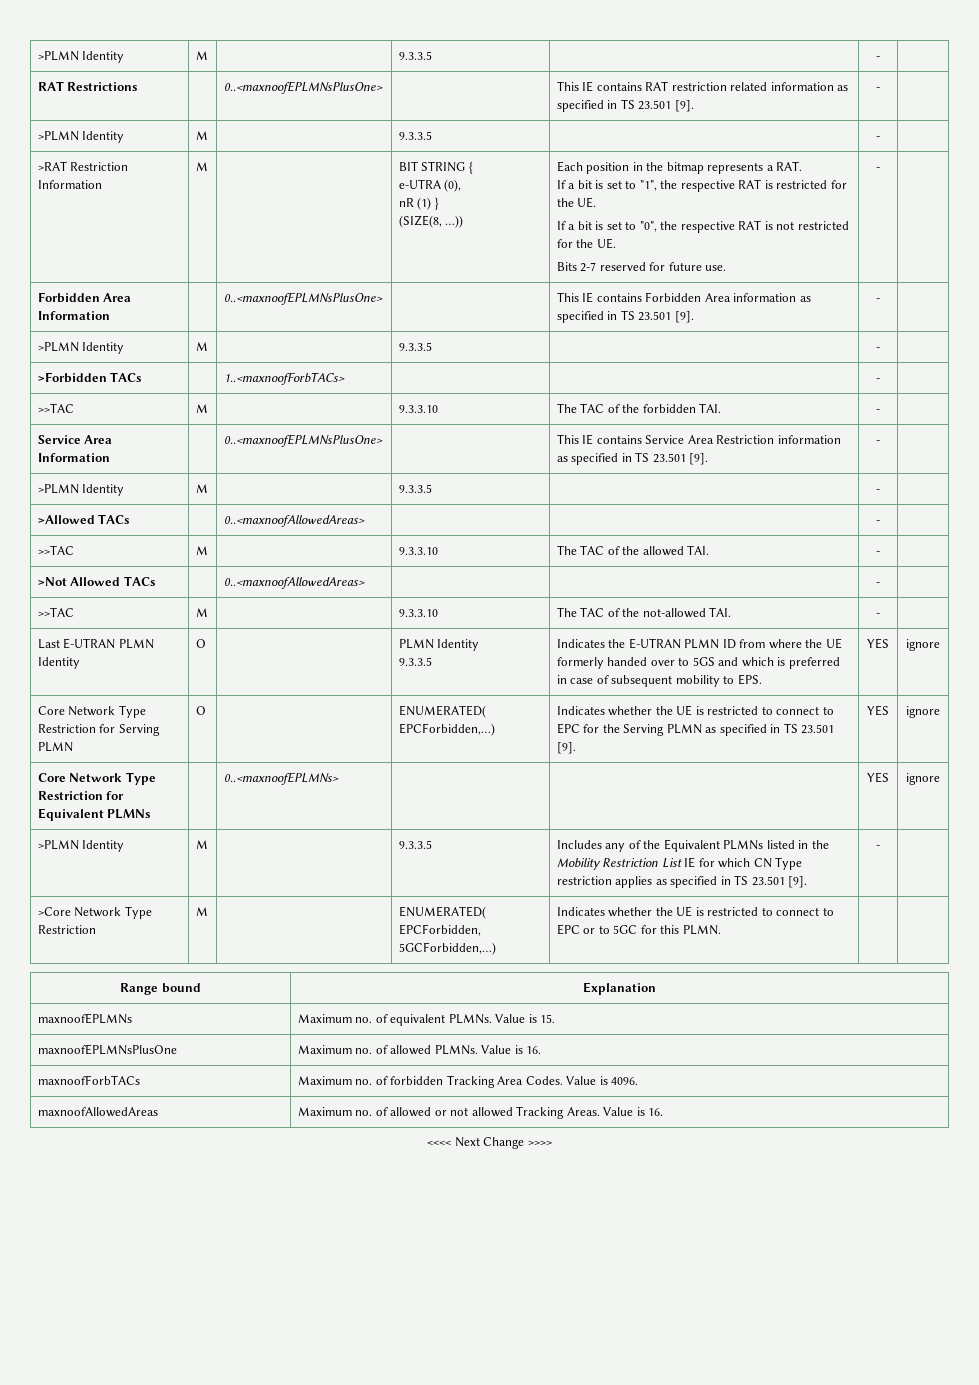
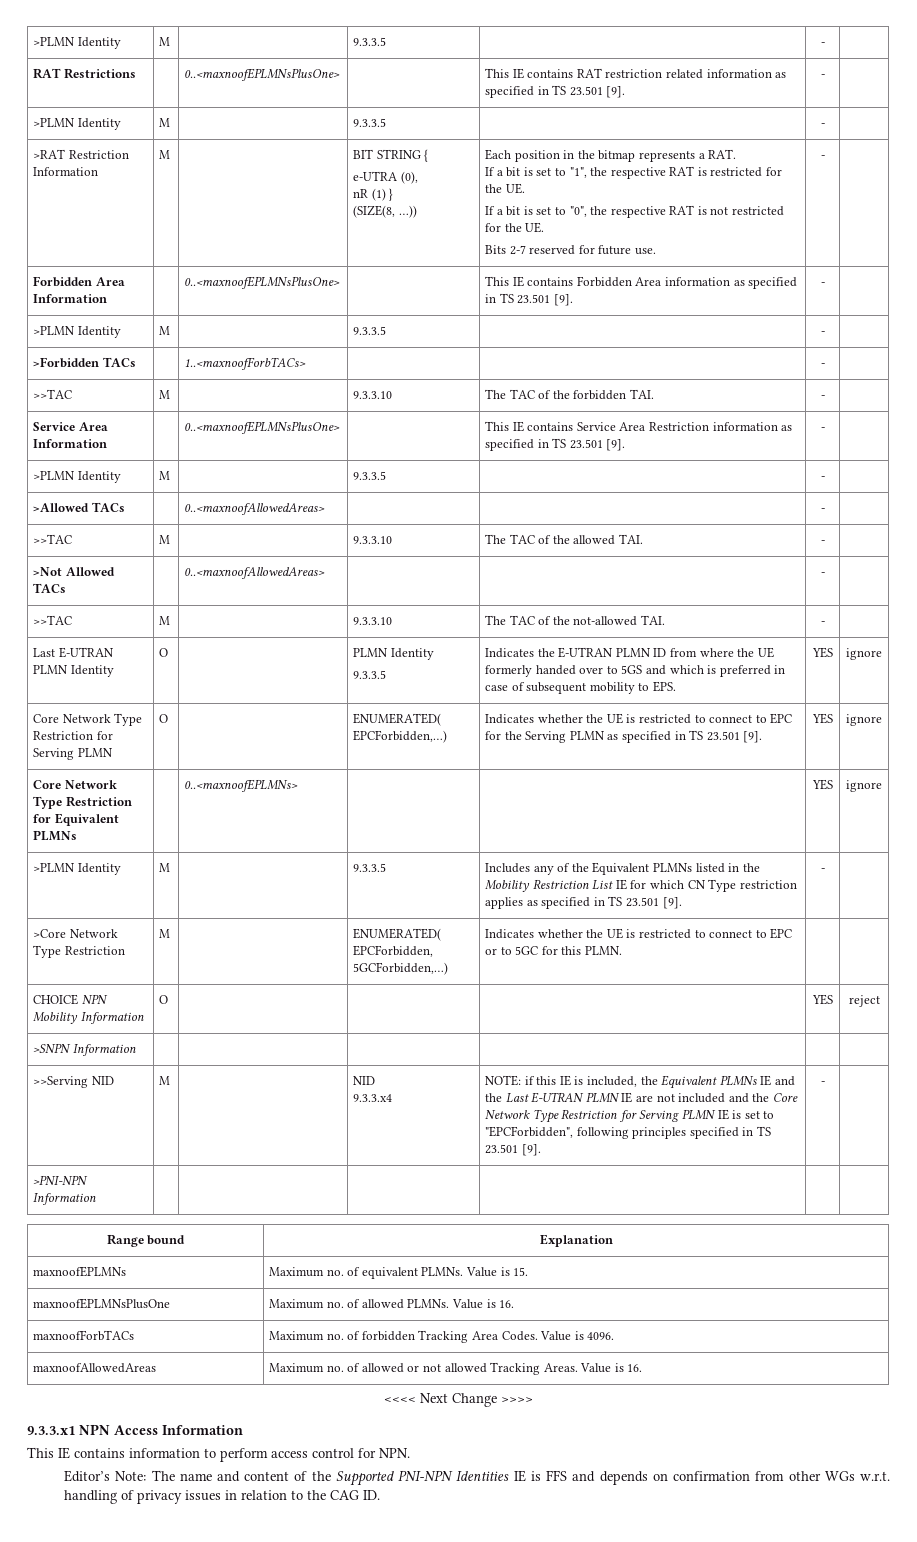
(721, 930) none -> [33,994,108,1005] [33,1012,144,1024] [159,995,169,1004] [811,994,833,1005] [848,995,880,1007] [33,1043,136,1056] [33,1076,114,1088] [159,1076,171,1085] [353,1076,376,1085] [353,1094,393,1102] [485,1075,795,1089] [485,1092,798,1103] [485,1109,775,1123] [485,1126,771,1139] [485,1144,541,1156] [820,1081,825,1085] [33,1175,89,1185] [33,1193,97,1205] // CHOICE NPN Mobility Information | O | | | | YES | reject // >SNPN Information | | | | | | // >>Serving NID | M | | NID // 9.3.3.x4 | NOTE: if this IE is included, the Equivalent PLMNs IE and the Last E-UTRAN PLMN IE are not included and the Core Network Type Restriction for Serving PLMN IE is set to "EPCForbidden", following principles specified in TS 23.501 [9]. | - | // >PNI-NPN Information | | | | | |
(552, 1143) none -> [27,1424,243,1435] [27,1447,410,1462] [64,1470,891,1486] [64,1490,381,1504] // 9.3.3.x1 NPN Access Information // This IE contains information to perform access control for NPN. // Editor’s Note: The name and content of the Supported PNI-NPN Identities IE is FFS and depends on confirmation from other WGs w.r.t. handling of privacy issues in relation to the CAG ID.

